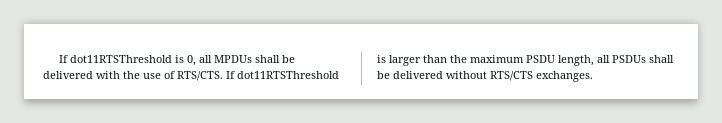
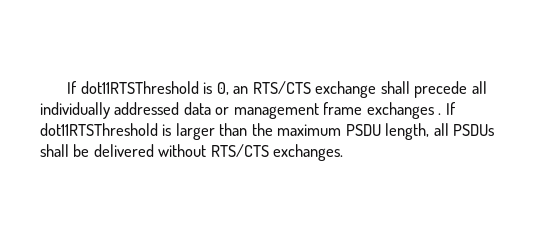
[199,55,296,63] [43,71,223,81] all MPDUs shall be delivered with the use of RTS/CTS. -> [233,81,487,98] [40,102,442,119] an RTS/CTS exchange shall precede all individually addressed data or management frame exchanges .

